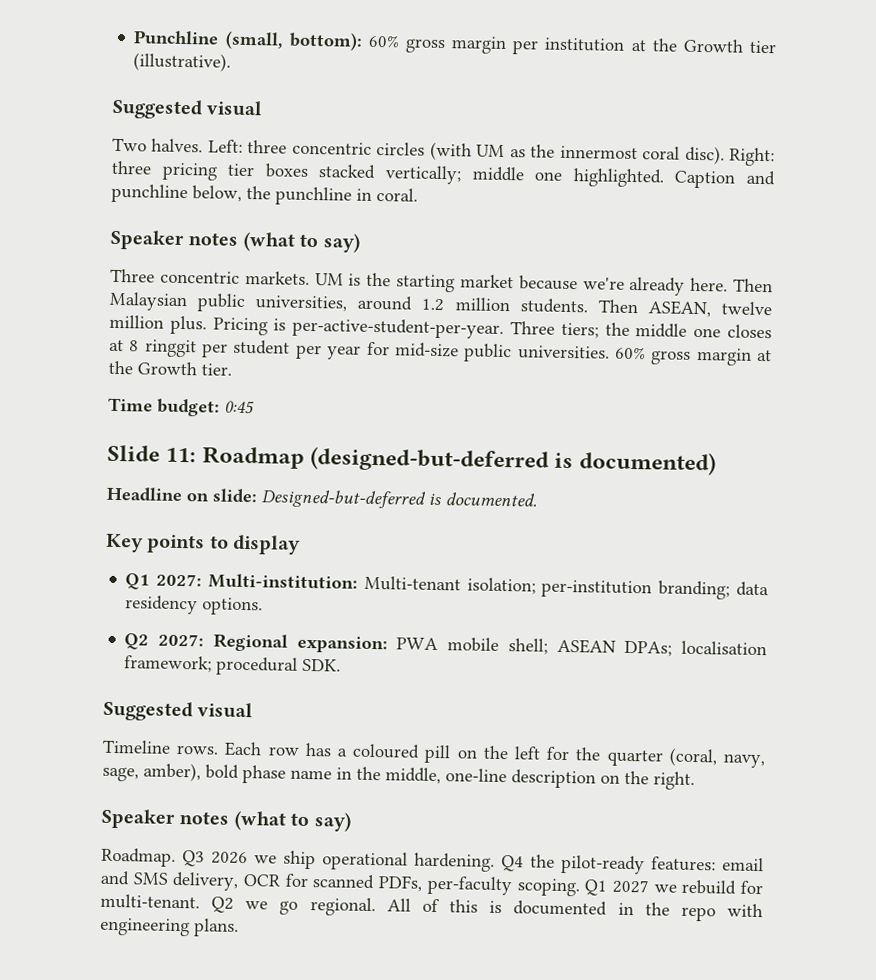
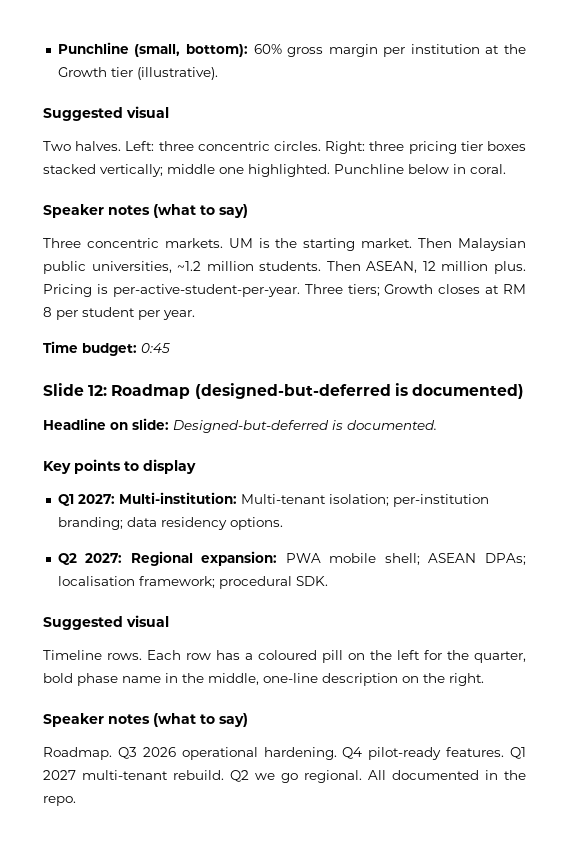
[376,141,725,165] circles (with UM as the innermost coral disc). -> [274,141,321,151] circles.
[674,170,776,189] [111,183,352,206] Caption and punchline below, the punchline -> [334,164,449,174] Punchline below
[459,274,729,296] market because we're already here. -> [361,238,413,248] market.
[357,295,445,312] around 1.2 -> [177,261,202,271] ~1.2
[720,301,772,316] twelve -> [422,261,436,271] 12
[604,322,772,339] [109,339,772,366] [108,360,232,376] the middle one closes at 8 ringgit per student per year for mid-size public universities. 60% gross margin at the Growth tier. -> [384,284,526,294] [43,307,195,320] Growth closes at RM 8 per student per year.
[165,447,197,463] 11: -> [88,385,108,396] 12:
[606,747,765,769] [102,762,201,782] quarter (coral, navy, sage, amber), -> [474,651,526,663] quarter,
[254,850,316,870] we ship -> (176, 752) none
[530,854,764,875] [100,870,764,897] [100,893,200,910] the pilot-ready features: email and SMS delivery, OCR for scanned PDFs, per-faculty scoping. Q1 2027 we rebuild for multi-tenant. -> [368,747,526,760] [43,770,224,780] pilot-ready features. Q1 2027 multi-tenant rebuild.
[421,898,763,922] [100,917,239,937] of this is documented in the repo with engineering plans. -> [392,770,526,780] [43,796,76,806] documented in the repo.

